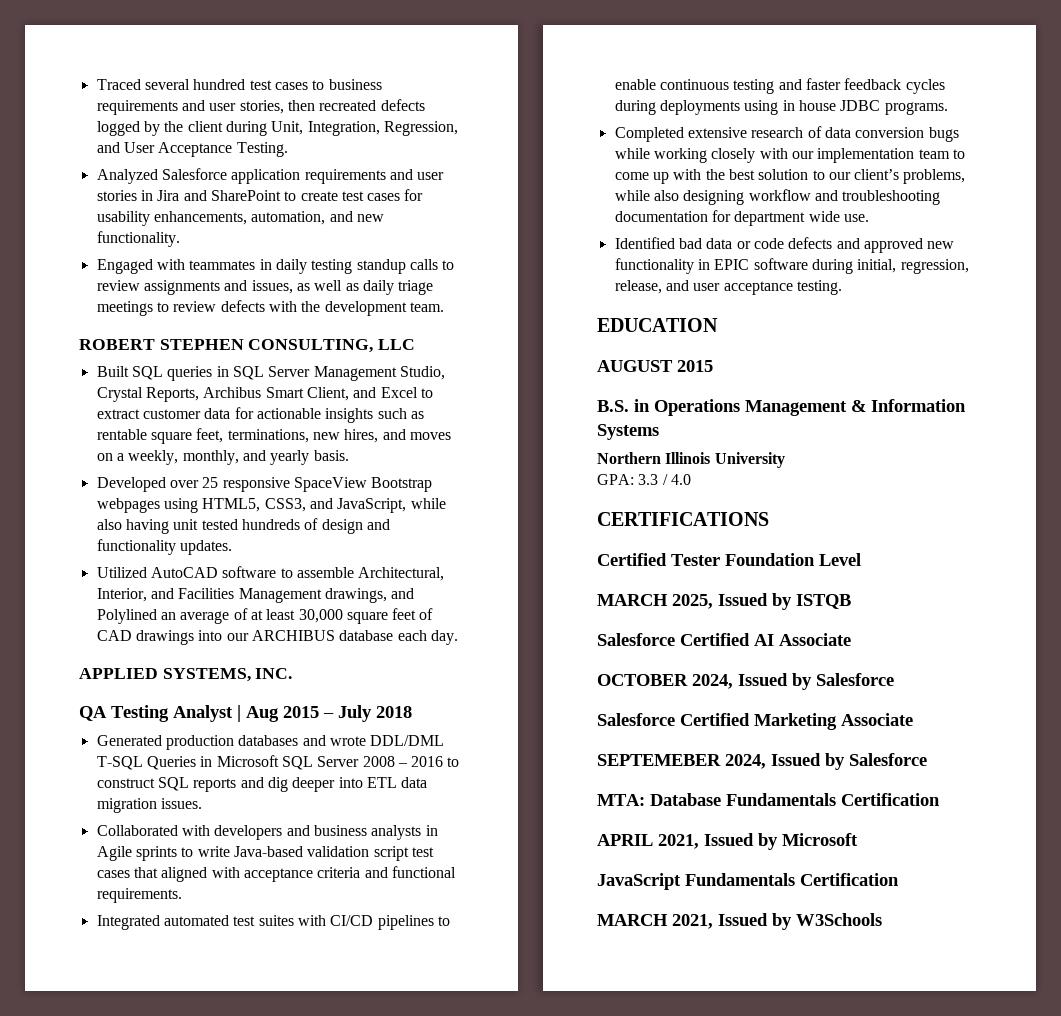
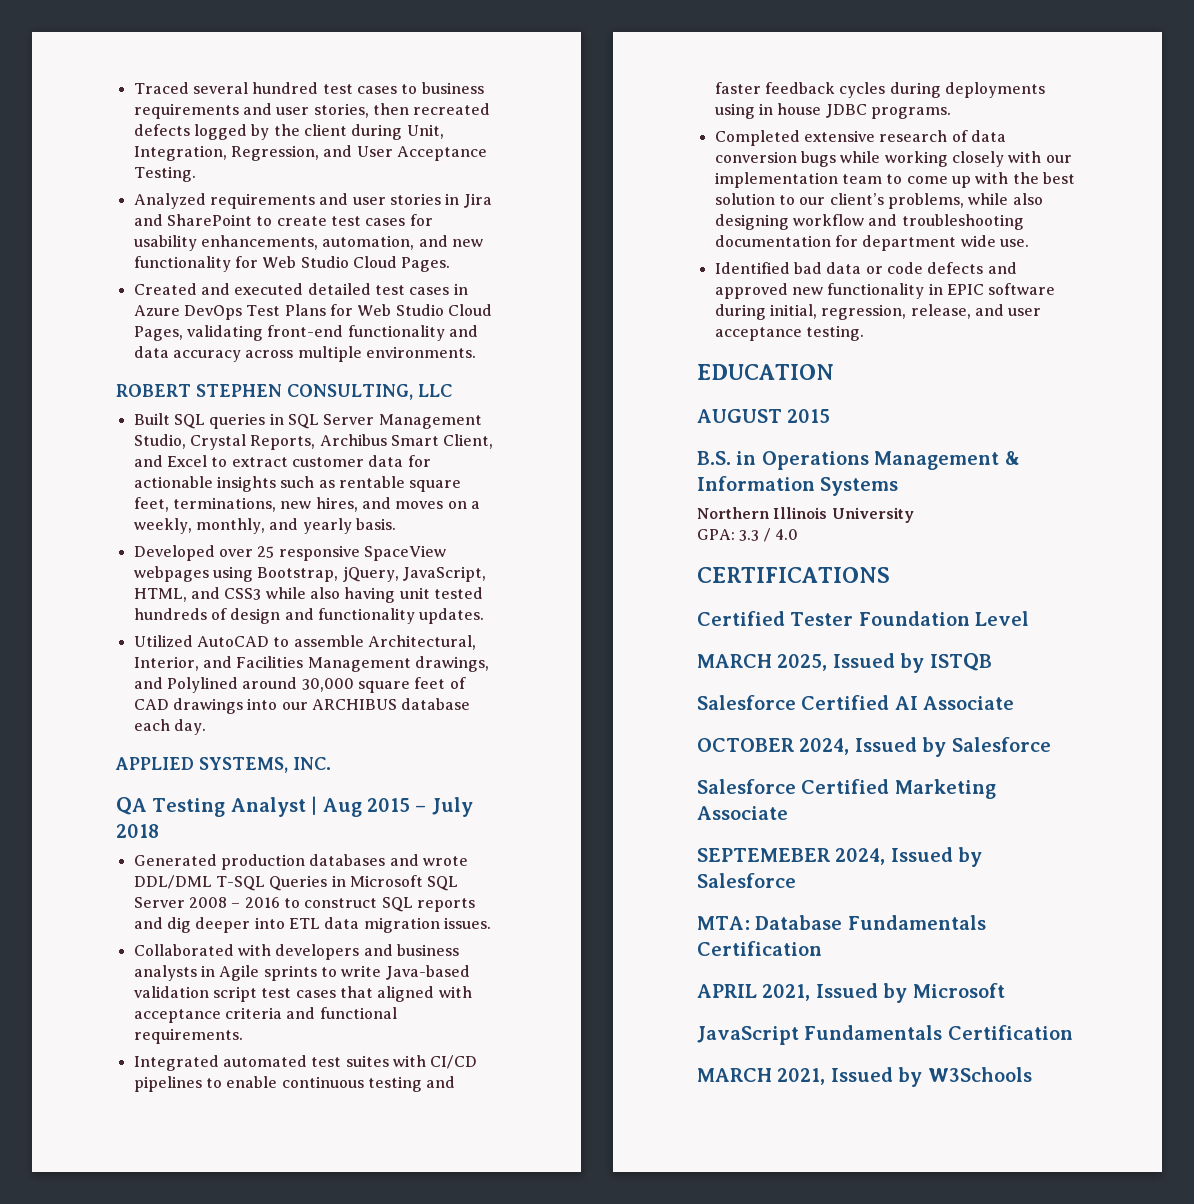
[161,168,301,184] Salesforce application -> (206, 201) none
[96,231,180,247] [96,259,455,274] [96,280,434,295] [96,300,444,316] functionality. // Engaged with teammates in daily testing standup calls to review assignments and issues, as well as daily triage meetings to review defects with the development team. -> [133,256,451,272] [133,283,468,295] [133,304,492,320] [133,325,478,341] [133,346,476,362] functionality for Web Studio Cloud Pages. // Created and executed detailed test cases in Azure DevOps Test Plans for Web Studio Cloud Pages, validating front-end functionality and data accuracy across multiple environments.
[371,477,433,492] Bootstrap -> (446, 553) none
[202,498,407,513] HTML5, CSS3, and JavaScript, -> [257,566,486,582] [133,587,262,602] Bootstrap, jQuery, JavaScript, HTML, and CSS3
[222,566,277,578] software -> (269, 641) none
[160,608,296,624] an average of at least -> [242,677,298,689] around

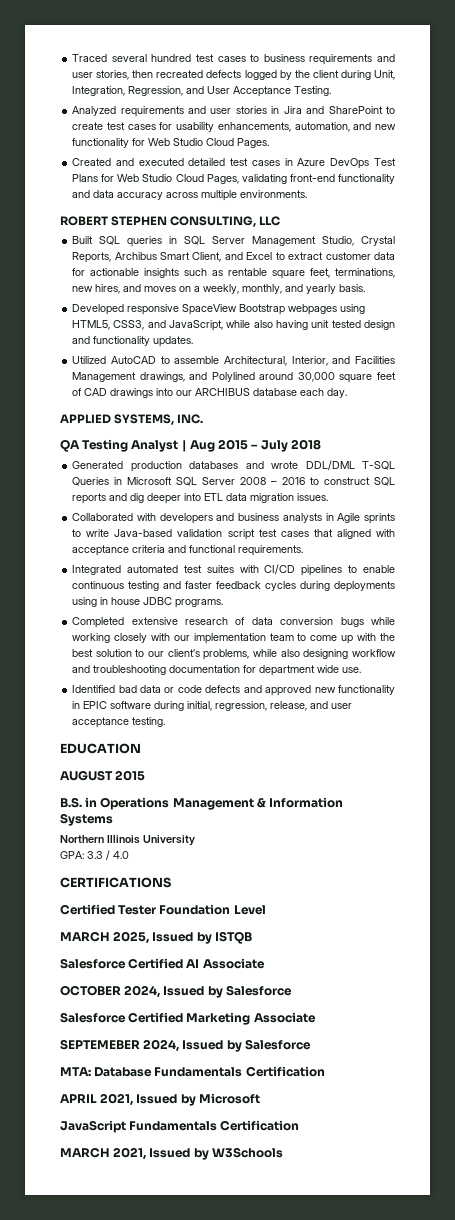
[218,546,275,558] over 25 -> (125, 309) none
(446, 553) none -> [239,304,286,315] Bootstrap
[257,566,486,582] [133,587,262,602] Bootstrap, jQuery, JavaScript, HTML, and CSS3 -> [72,320,224,331] HTML5, CSS3, and JavaScript,
[133,608,227,620] hundreds of -> (361, 324) none

